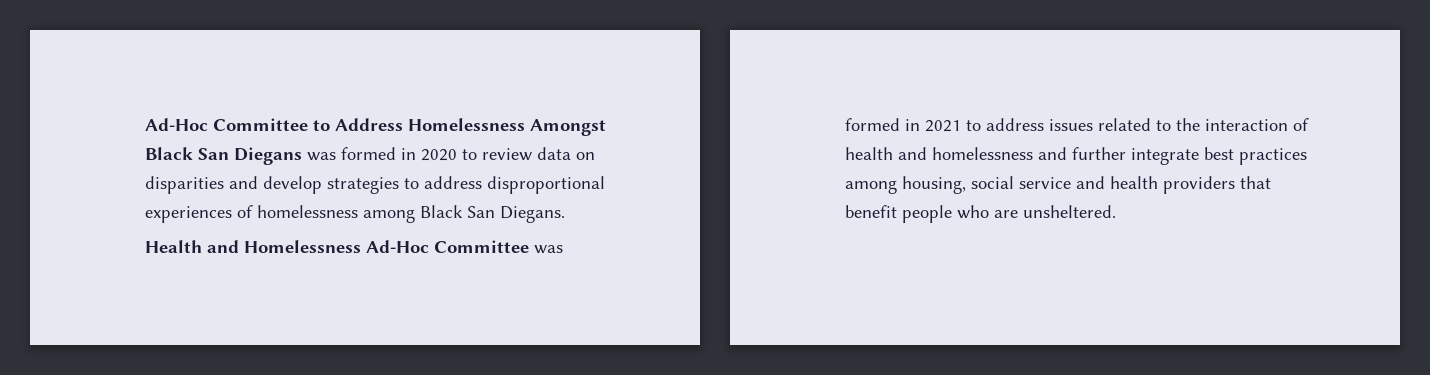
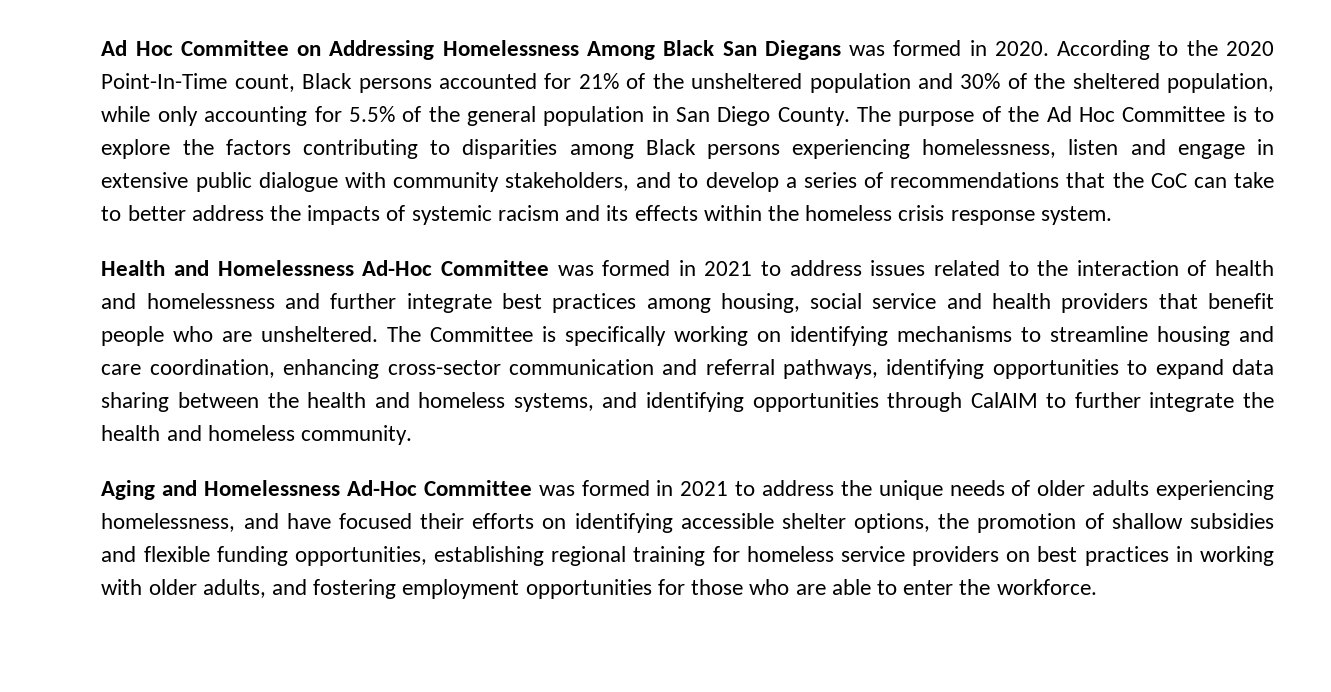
[144,118,606,136] Ad-Hoc Committee to Address Homelessness Amongst -> [101,40,656,60] Ad Hoc Committee on Addressing Homelessness Among
[420,147,595,161] [144,176,605,194] [144,205,565,223] 2020 to review data on disparities and develop strategies to address disproportional experiences of homelessness among Black San Diegans. -> [994,40,1274,60] [101,73,1275,93] [101,106,1274,126] [101,139,1274,159] [101,172,1274,192] [101,205,1112,225] 2020. According to the 2020 Point-In-Time count, Black persons accounted for 21% of the unsheltered population and 30% of the sheltered population, while only accounting for 5.5% of the general population in San Diego County. The purpose of the Ad Hoc Committee is to explore the factors contributing to disparities among Black persons experiencing homelessness, listen and engage in extensive public dialogue with community stakeholders, and to develop a series of recommendations that the CoC can take to better address the impacts of systemic racism and its effects within the homeless crisis response system.
(1116, 211) none -> [387,326,1275,346] [101,359,1275,379] [101,392,1275,412] [101,425,413,445] [101,480,1275,500] [101,513,1274,533] [101,546,1275,566] [101,579,1097,599] The Committee is specifically working on identifying mechanisms to streamline housing and care coordination, enhancing cross-sector communication and referral pathways, identifying opportunities to expand data sharing between the health and homeless systems, and identifying opportunities through CalAIM to further integrate the health and homeless community. // Aging and Homelessness Ad-Hoc Committee was formed in 2021 to address the unique needs of older adults experiencing homelessness, and have focused their efforts on identifying accessible shelter options, the promotion of shallow subsidies and flexible funding opportunities, establishing regional training for homeless service providers on best practices in working with older adults, and fostering employment opportunities for those who are able to enter the workforce.

